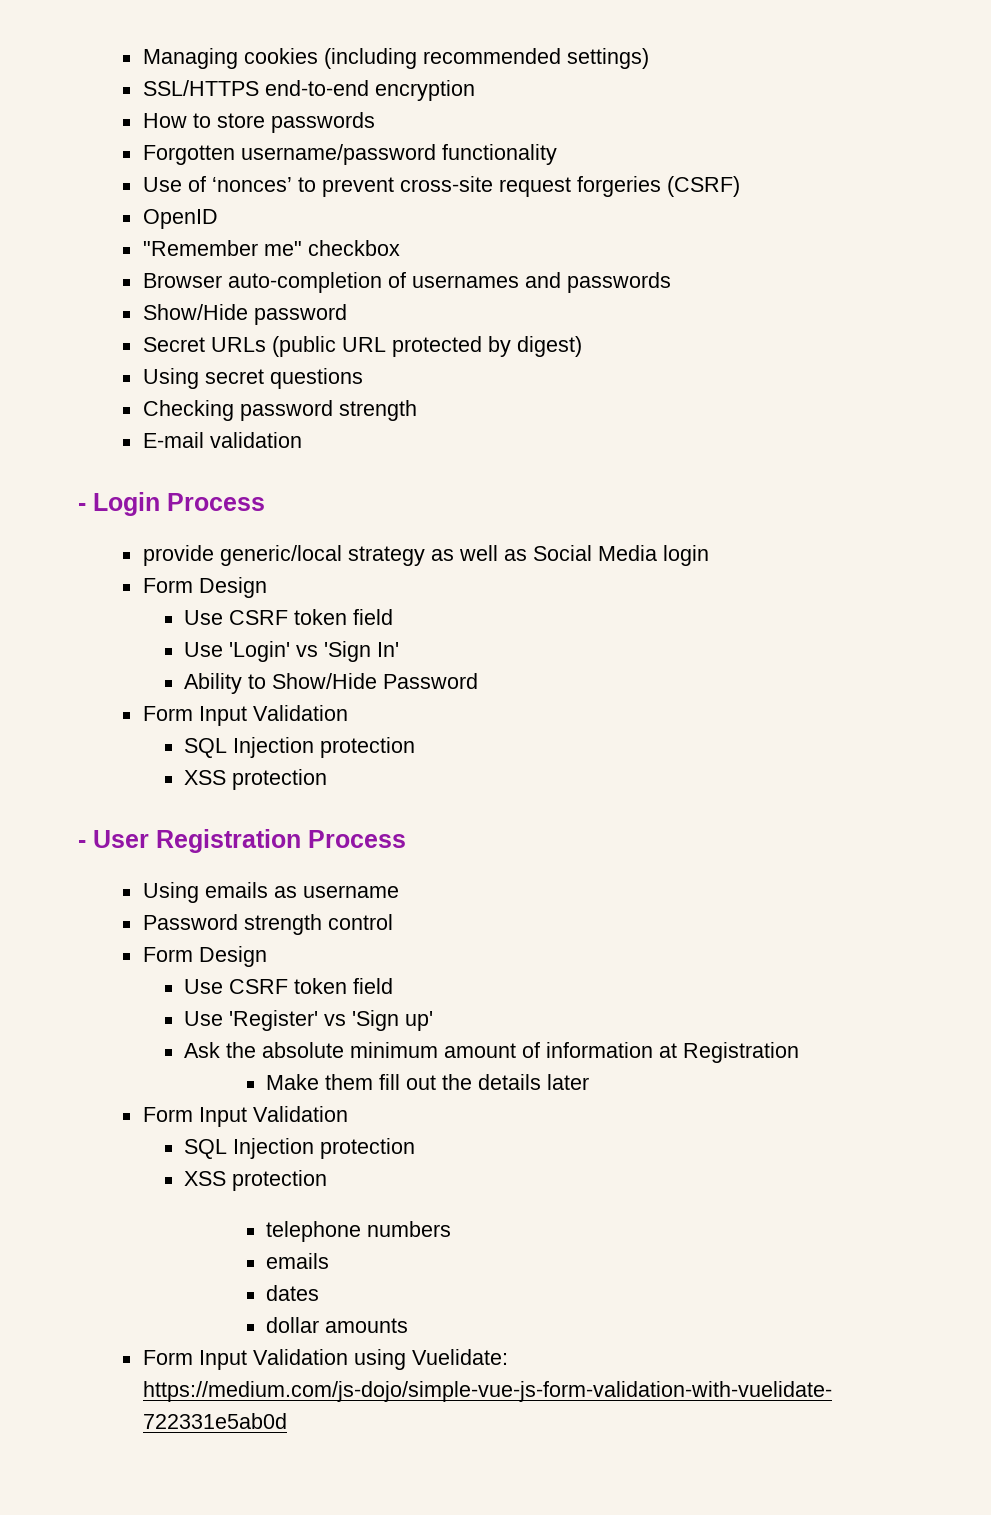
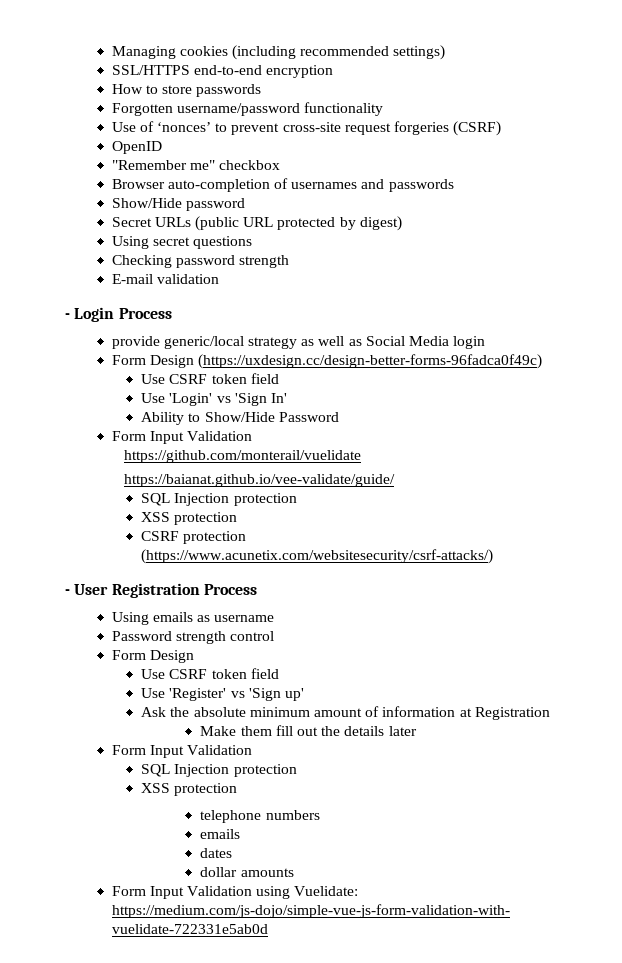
(267, 587) none -> [198,354,543,369] (https://uxdesign.cc/design-better-forms-96fadca0f49c)
[184,737,416,758] [184,769,328,790] // SQL Injection protection // XSS protection -> [124,450,362,463] [124,474,396,487] [141,493,297,506] [141,512,238,525] [141,531,247,544] [141,549,494,564] // https://github.com/monterail/vuelidate // https://baianat.github.io/vee-validate/guide/ // SQL Injection protection // XSS protection // CSRF protection (https://www.acunetix.com/websitesecurity/csrf-attacks/)

